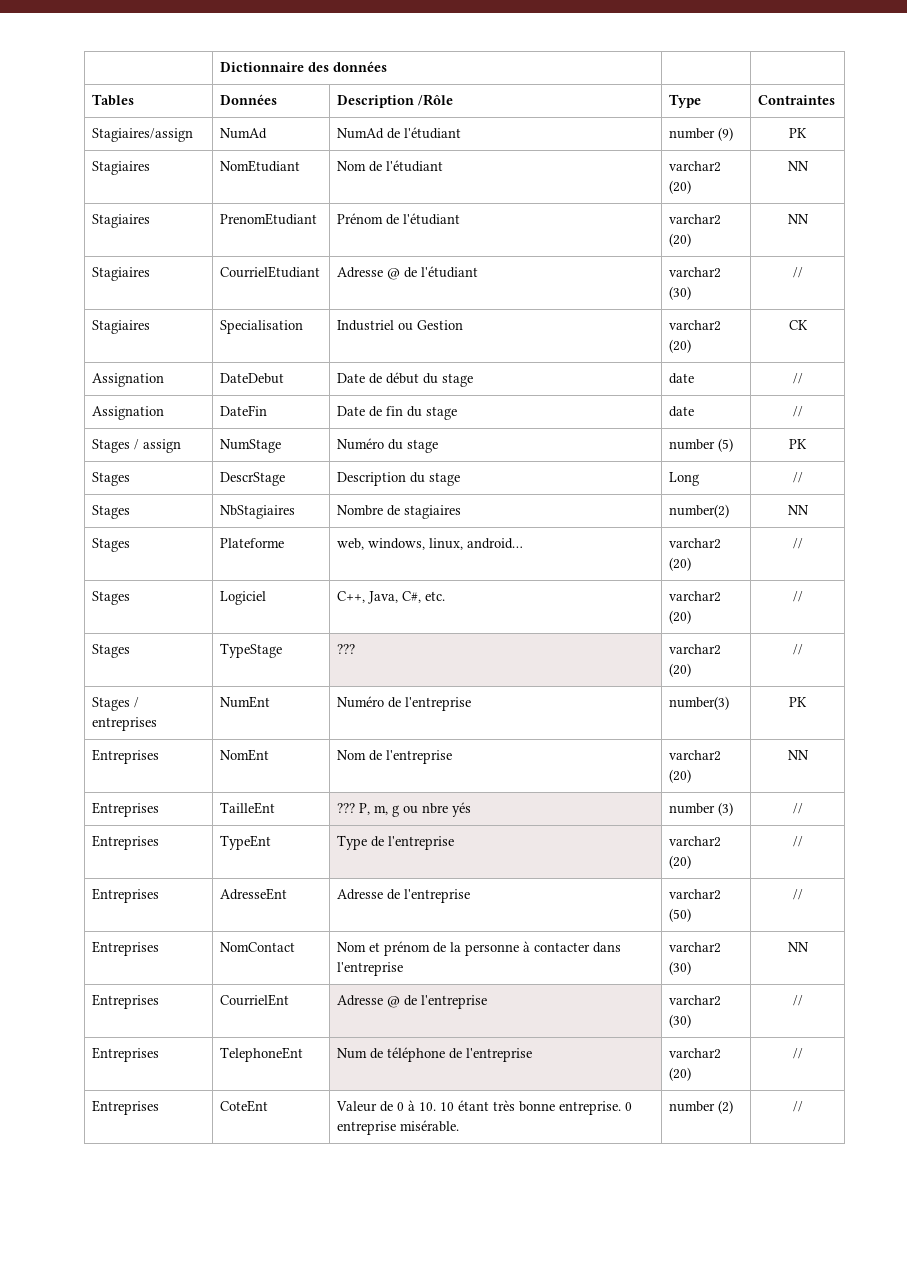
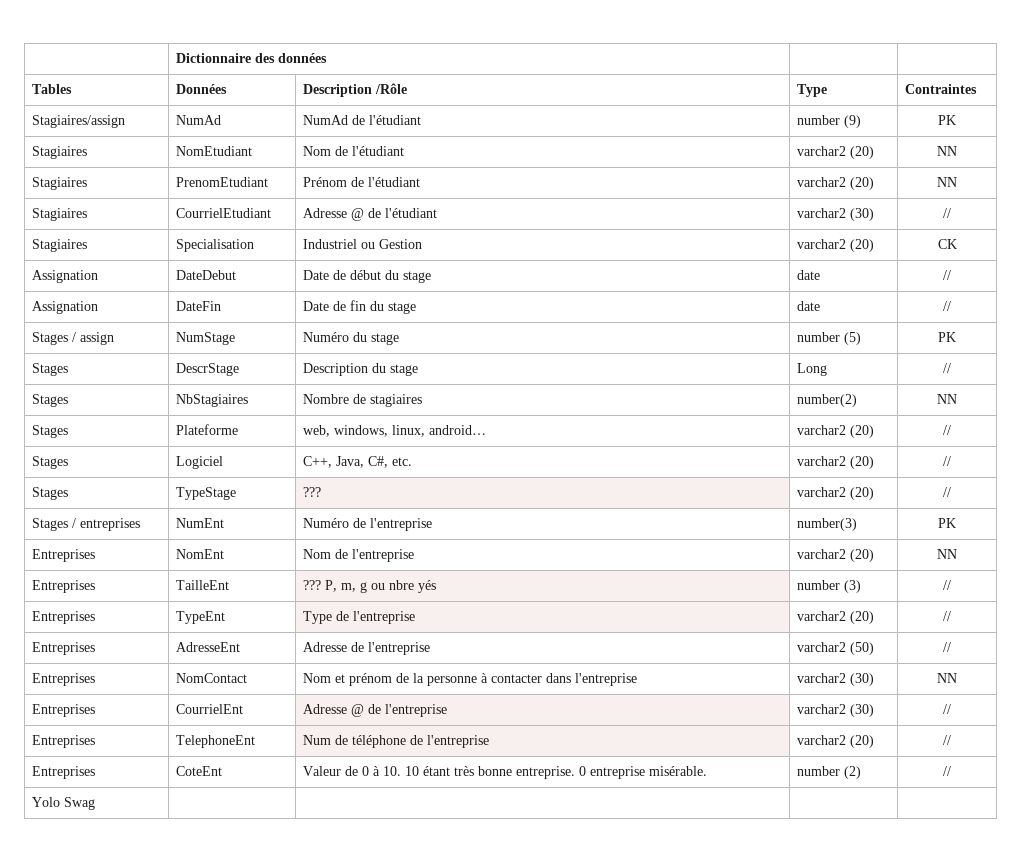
(803, 1106) none -> [31,797,95,810] // Yolo Swag | | | |

